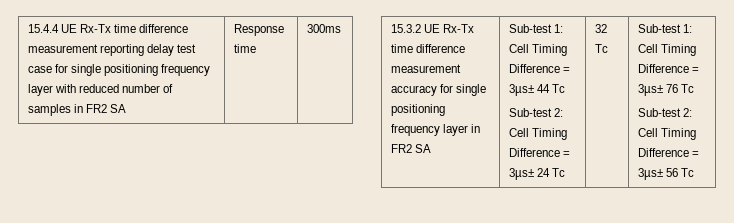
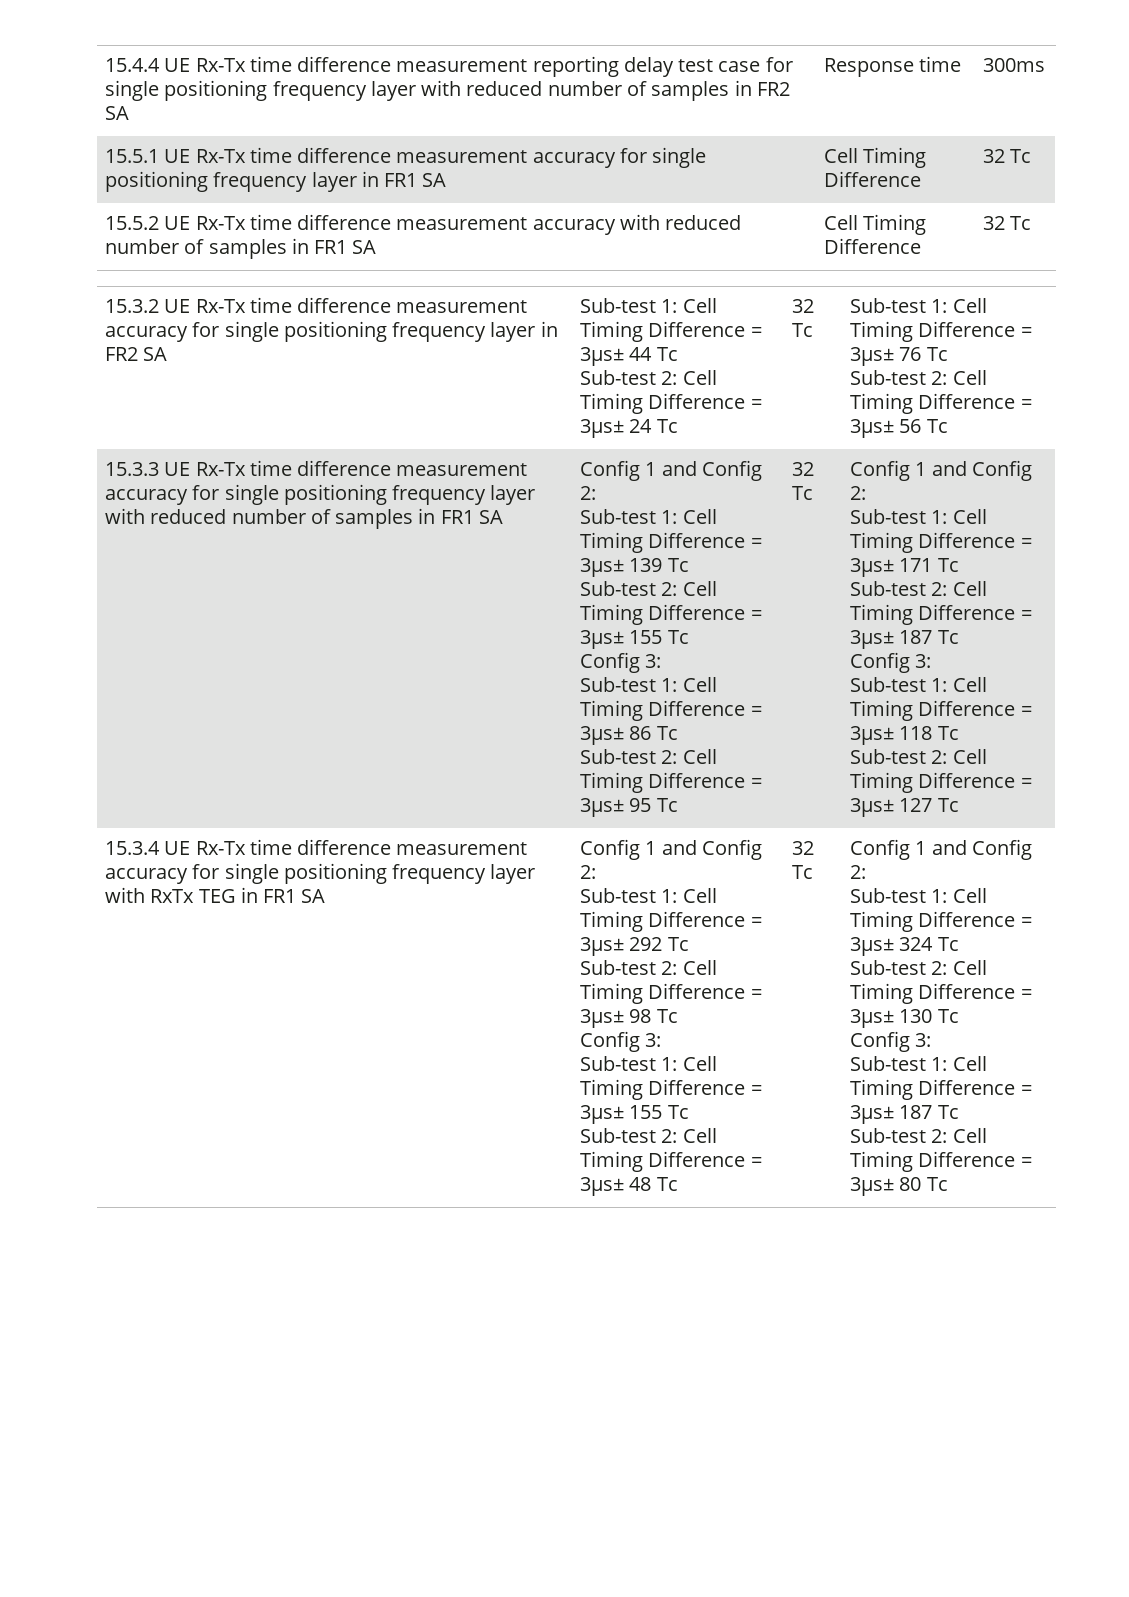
(341, 28) none -> [105,147,707,168] [105,171,447,192] [824,147,927,168] [824,171,922,187] [983,149,1032,163] [105,214,742,235] [105,238,377,259] [824,214,927,235] [824,238,922,254] [983,216,1032,230] // 15.5.1 UE Rx-Tx time difference measurement accuracy for single positioning frequency layer in FR1 SA | Cell Timing Difference | 32 Tc // 15.5.2 UE Rx-Tx time difference measurement accuracy with reduced number of samples in FR1 SA | Cell Timing Difference | 32 Tc
(694, 172) none -> [105,460,528,476] [105,484,536,505] [105,508,503,529] [580,460,762,481] [580,486,597,500] [580,509,717,524] [580,532,762,553] [580,558,689,577] [580,581,717,596] [580,604,762,625] [580,630,689,649] [580,652,662,673] [580,677,717,692] [580,700,762,721] [580,726,678,745] [580,749,717,764] [580,772,762,793] [580,798,678,817] [792,462,815,476] [792,486,814,500] [850,460,1032,481] [850,486,867,500] [850,509,987,524] [850,532,1032,553] [850,558,959,577] [850,581,987,596] [850,604,1032,625] [850,630,959,649] [850,652,932,673] [850,677,987,692] [850,700,1032,721] [850,726,959,745] [850,749,987,764] [850,772,1032,793] [850,798,959,817] [105,839,528,855] [105,863,536,884] [105,887,326,903] [580,839,762,860] [580,865,597,879] [580,888,717,903] [580,911,762,932] [580,937,689,956] [580,960,717,975] [580,983,762,1004] [580,1009,678,1028] [580,1031,662,1052] [580,1056,717,1071] [580,1079,762,1100] [580,1105,689,1124] [580,1128,717,1143] [580,1151,762,1172] [580,1177,678,1196] [792,841,815,855] [792,865,814,879] [850,839,1032,860] [850,865,867,879] [850,888,987,903] [850,911,1032,932] [850,937,959,956] [850,960,987,975] [850,983,1032,1004] [850,1009,959,1028] [850,1031,932,1052] [850,1056,987,1071] [850,1079,1032,1100] [850,1105,959,1124] [850,1128,987,1143] [850,1151,1032,1172] [850,1177,948,1196] // 15.3.3 UE Rx-Tx time difference measurement accuracy for single positioning frequency layer with reduced number of samples in FR1 SA | Config 1 and Config 2: // Sub-test 1: Cell Timing Difference = 3µs± 139 Tc // Sub-test 2: Cell Timing Difference = 3µs± 155 Tc // Config 3: // Sub-test 1: Cell Timing Difference = 3µs± 86 Tc // Sub-test 2: Cell Timing Difference = 3µs± 95 Tc | 32 Tc | Config 1 and Config 2: // Sub-test 1: Cell Timing Difference = 3µs± 171 Tc // Sub-test 2: Cell Timing Difference = 3µs± 187 Tc // Config 3: // Sub-test 1: Cell Timing Difference = 3µs± 118 Tc // Sub-test 2: Cell Timing Difference = 3µs± 127 Tc // 15.3.4 UE Rx-Tx time difference measurement accuracy for single positioning frequency layer with RxTx TEG in FR1 SA | Config 1 and Config 2: // Sub-test 1: Cell Timing Difference = 3µs± 292 Tc // Sub-test 2: Cell Timing Difference = 3µs± 98 Tc // Config 3: // Sub-test 1: Cell Timing Difference = 3µs± 155 Tc // Sub-test 2: Cell Timing Difference = 3µs± 48 Tc | 32 Tc | Config 1 and Config 2: // Sub-test 1: Cell Timing Difference = 3µs± 324 Tc // Sub-test 2: Cell Timing Difference = 3µs± 130 Tc // Config 3: // Sub-test 1: Cell Timing Difference = 3µs± 187 Tc // Sub-test 2: Cell Timing Difference = 3µs± 80 Tc

